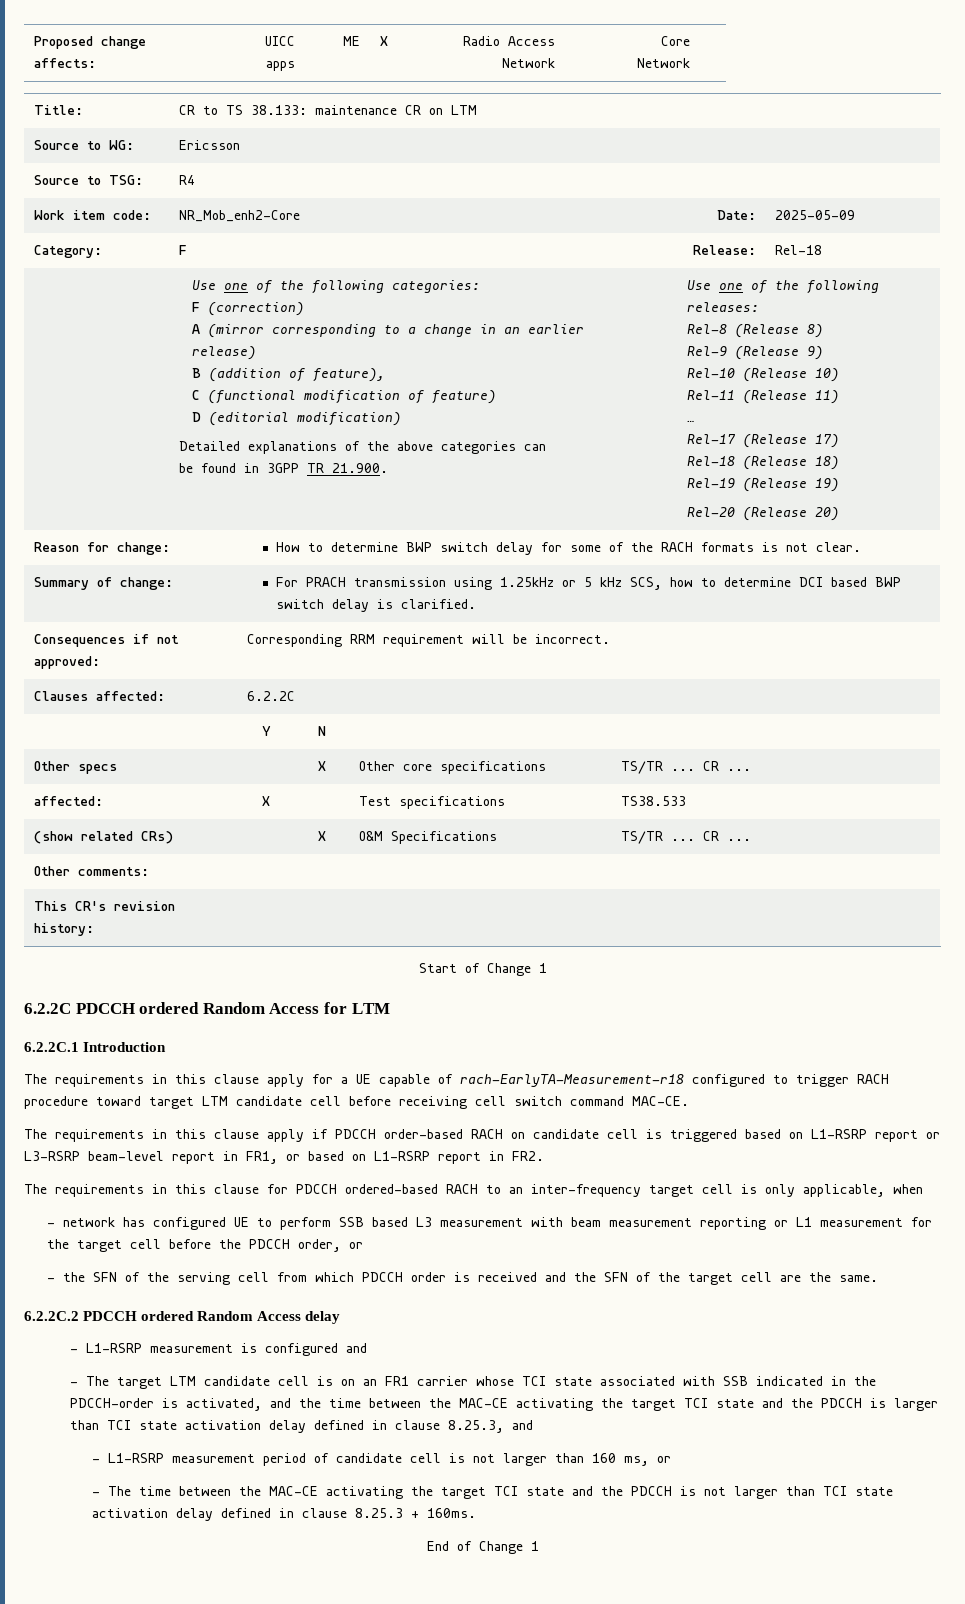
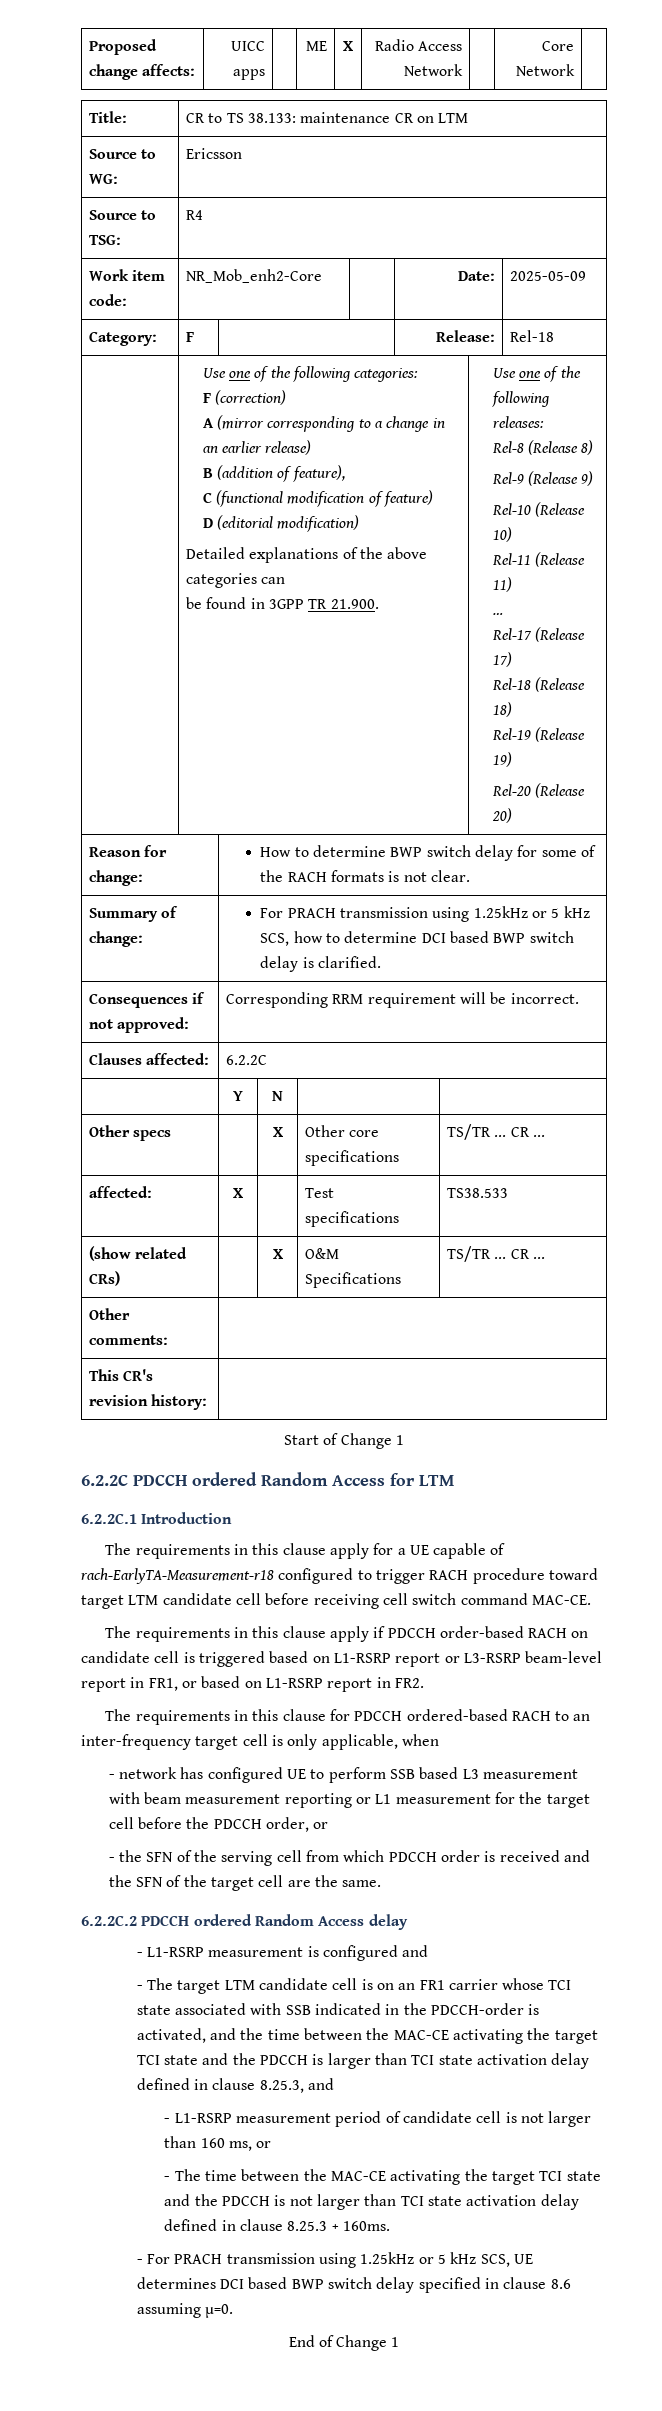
(477, 1513) none -> [136,2252,533,2268] [136,2277,571,2293] [136,2303,233,2318] // - For PRACH transmission using 1.25kHz or 5 kHz SCS, UE determines DCI based BWP switch delay specified in clause 8.6 assuming µ=0.

